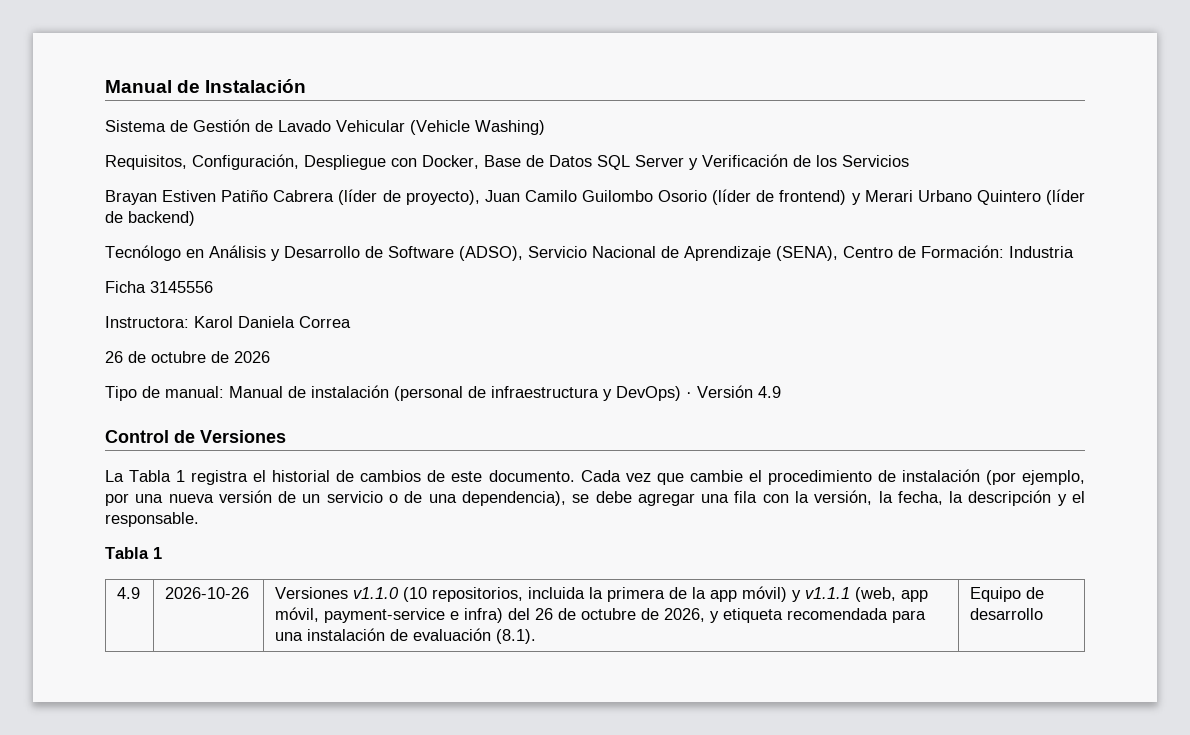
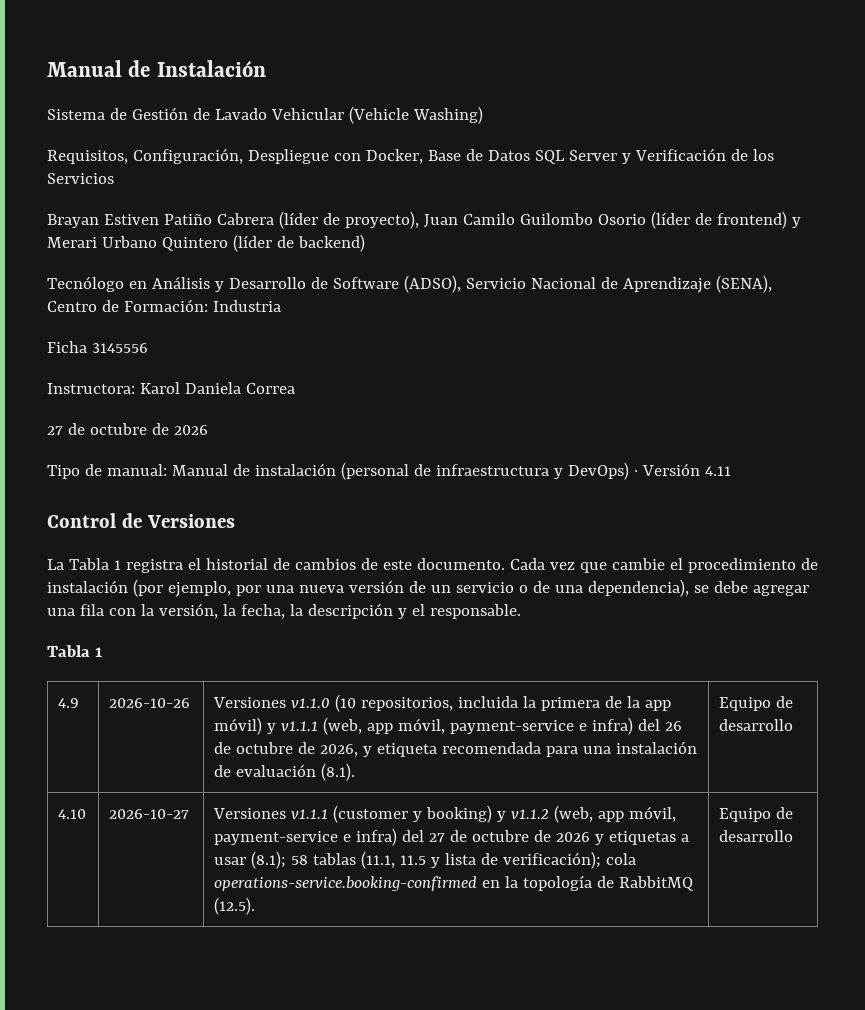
[105,351,123,363] 26 -> [47,426,63,435] 27
[758,386,781,398] 4.9 -> [704,466,731,476] 4.11
(1044, 614) none -> [58,809,87,819] [109,809,190,819] [213,805,677,823] [214,828,690,846] [214,851,637,869] [214,875,695,891] [214,897,256,915] [719,807,794,822] [719,830,794,842] // 4.10 | 2026-10-27 | Versiones v1.1.1 (customer y booking) y v1.1.2 (web, app móvil, payment-service e infra) del 27 de octubre de 2026 y etiquetas a usar (8.1); 58 tablas (11.1, 11.5 y lista de verificación); cola operations-service.booking-confirmed en la topología de RabbitMQ (12.5). | Equipo de desarrollo

